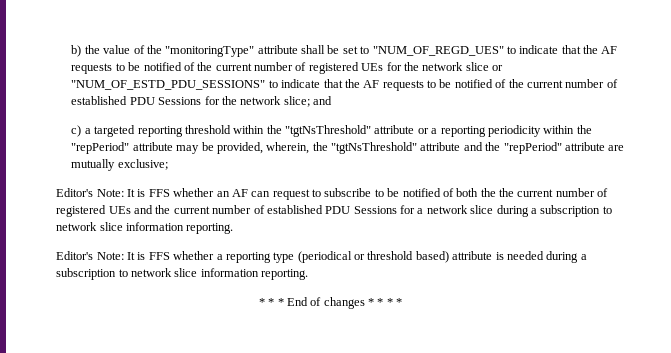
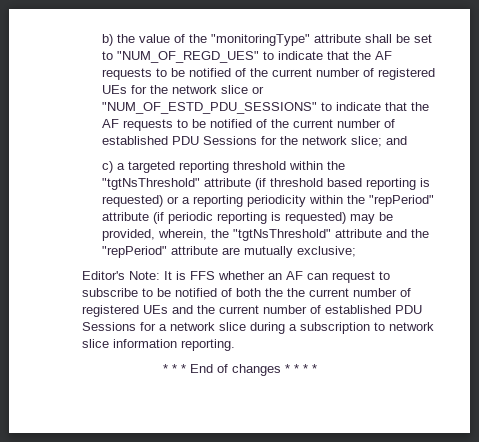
(415, 129) none -> [255,178,431,190] [102,195,164,207] (if threshold based reporting is requested)
(173, 146) none -> [153,212,347,224] (if periodic reporting is requested)
[56,251,587,263] [56,268,309,280] // Editor's Note: It is FFS whether a reporting type (periodical or threshold based) attribute is needed during a subscription to network slice information reporting. -> (236, 345) none

